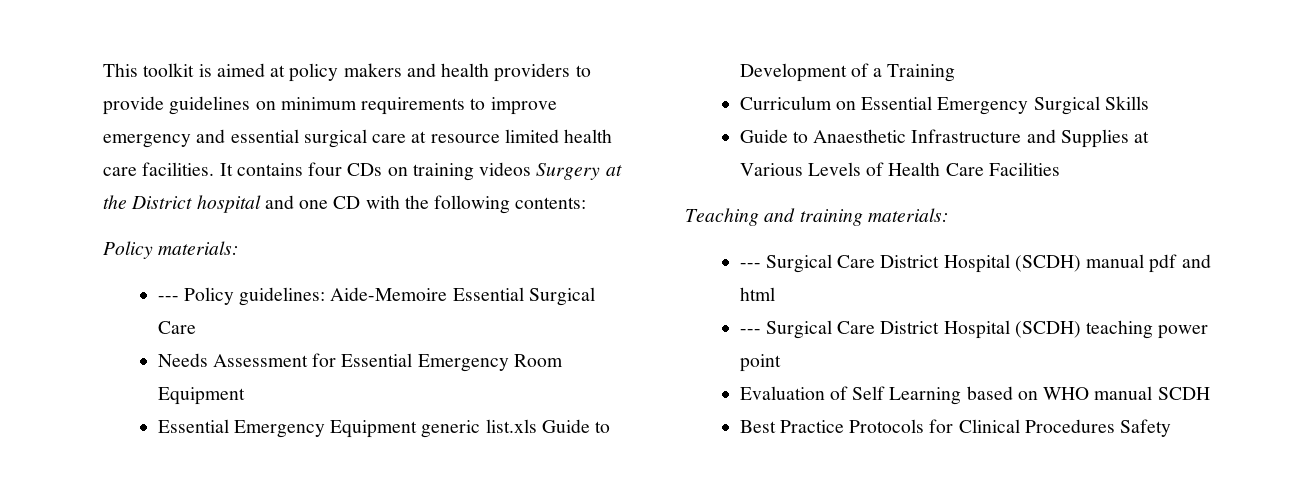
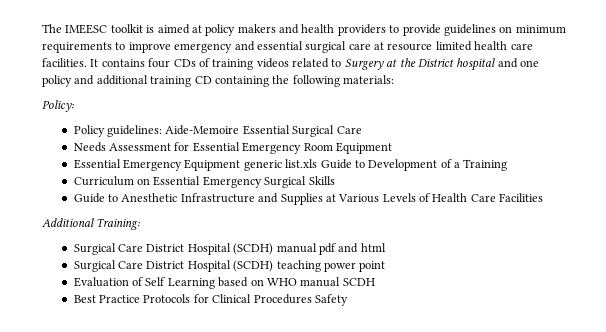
[103,63,138,77] This -> [42,24,108,34] The IMEESC
[387,167,408,176] on -> [198,58,210,67] of
(532, 169) none -> [292,58,342,68] related to
[333,195,587,214] [103,241,240,259] [157,296,179,301] CD with the following contents: // Policy materials: // --- -> [42,75,394,87] [42,100,74,112] policy and additional training CD containing the following materials: // Policy: //
[813,129,907,143] Anaesthetic -> [121,193,178,202] Anesthetic
[685,208,949,226] [739,263,761,268] Teaching and training materials: // --- -> [42,218,141,230] Additional Training: //
[739,329,761,334] --- -> (386, 247) none

